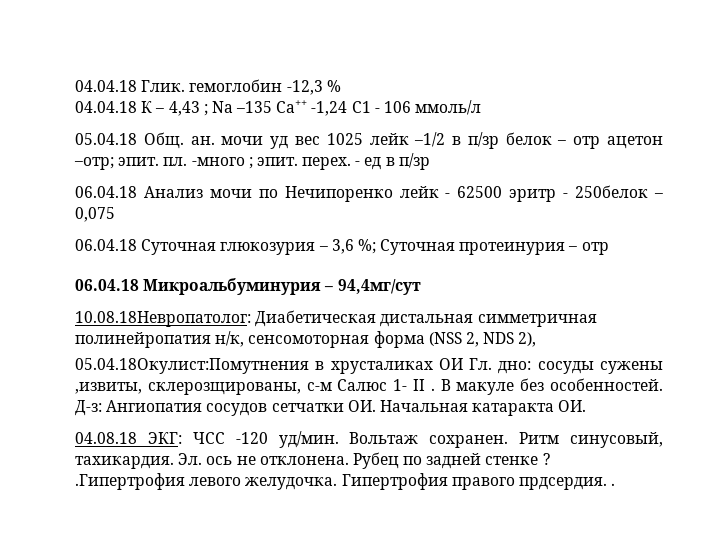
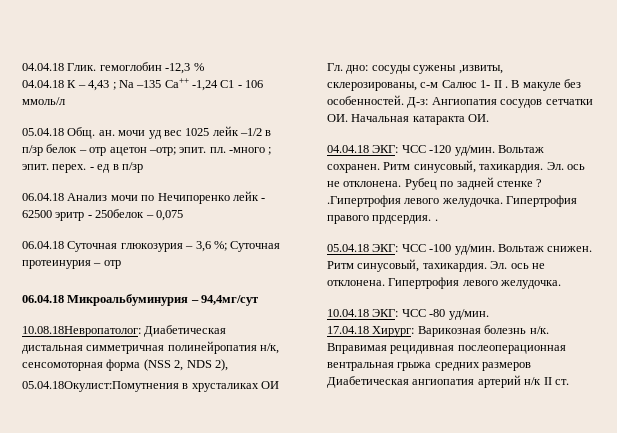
[147,382,301,395] склерозщированы, -> [327,82,417,91] склерозированы,
[75,432,137,444] 04.08.18 -> [327,145,369,153] 04.04.18
(616, 484) none -> [327,244,593,255] [327,259,545,272] [327,277,562,289] [327,309,489,320] [327,325,549,337] [327,343,566,354] [327,362,532,371] [327,375,569,388] // 05.04.18 ЭКГ: ЧСС -100 уд/мин. Вольтаж снижен. Ритм синусовый, тахикардия. Эл. ось не отклонена. Гипертрофия левого желудочка. // 10.04.18 ЭКГ: ЧСС -80 уд/мин. // 17.04.18 Хирург: Варикозная болезнь н/к. Вправимая рецидивная послеоперационная вентральная грыжа средних размеров Диабетическая ангиопатия артерий н/к II ст.

